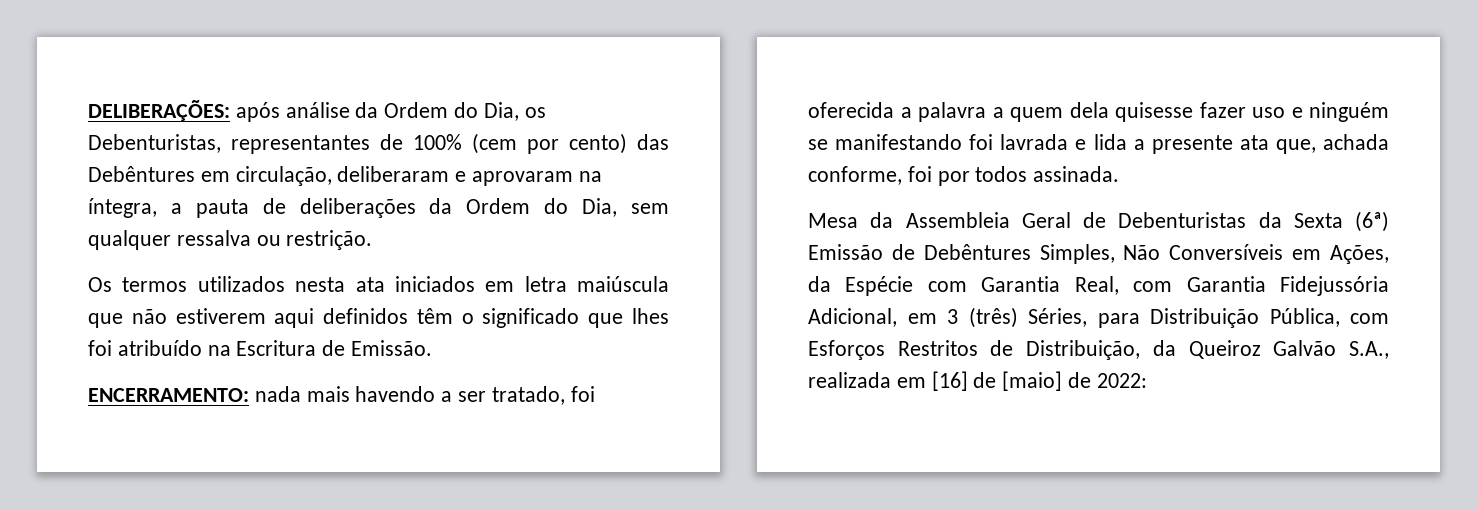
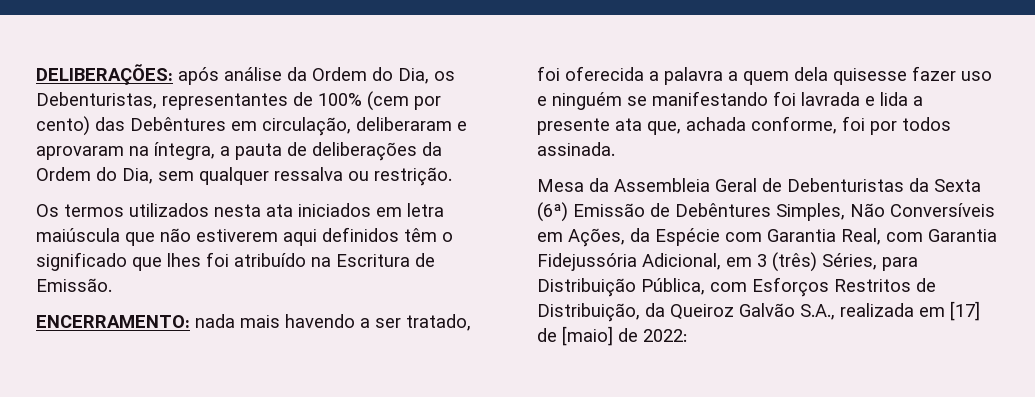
[931,371,968,391] [16] -> [950,301,980,321] [17]

